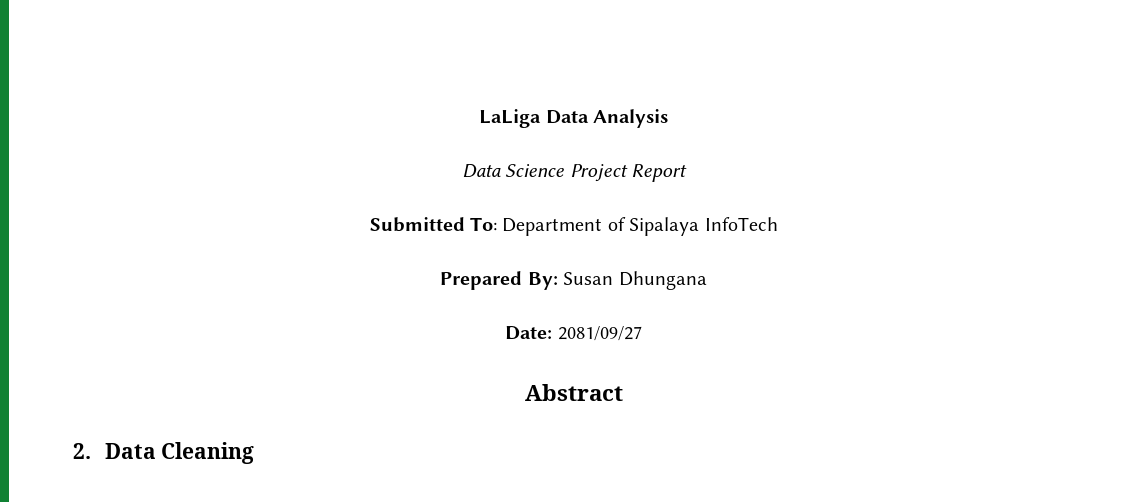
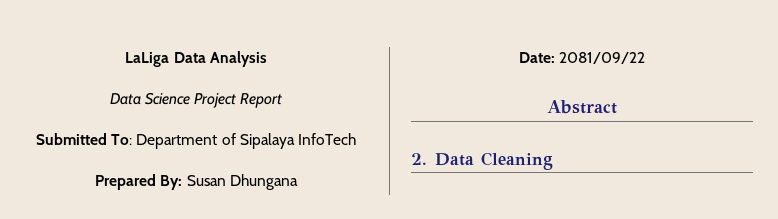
[557,326,642,341] 2081/09/27 -> [559,52,646,64] 2081/09/22

